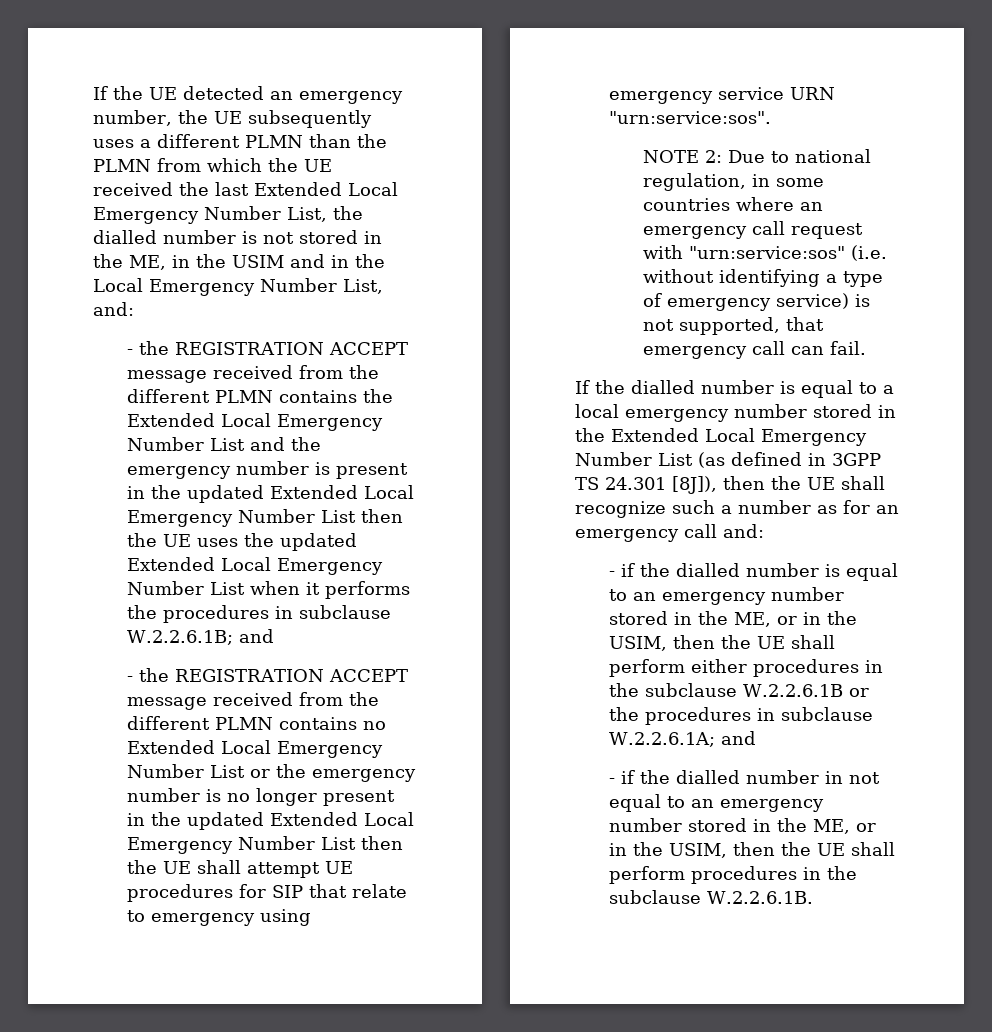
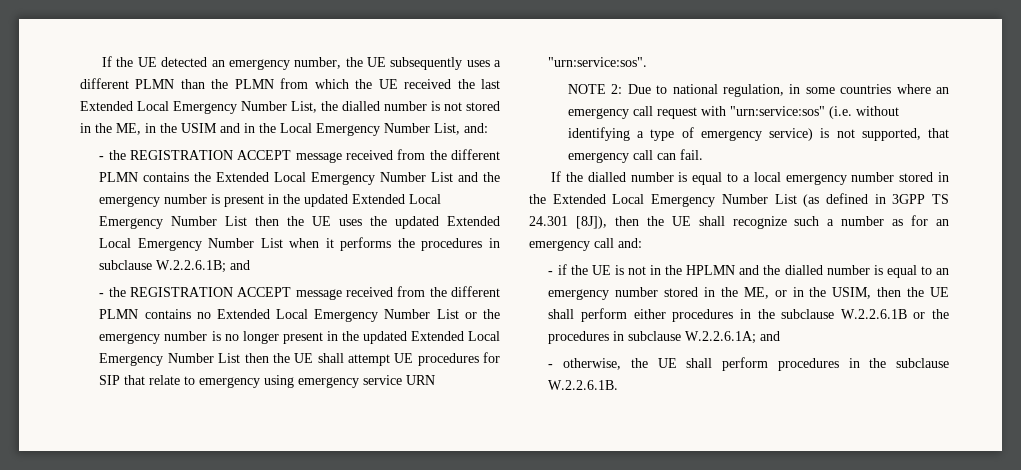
(671, 570) none -> [591,265,781,275] UE is not in the HPLMN and the
[621,770,881,784] [609,794,825,812] [609,818,877,834] [609,842,776,858] if the dialled number in not equal to an emergency number stored in the ME, or in the USIM, then -> [563,358,622,370] otherwise,

